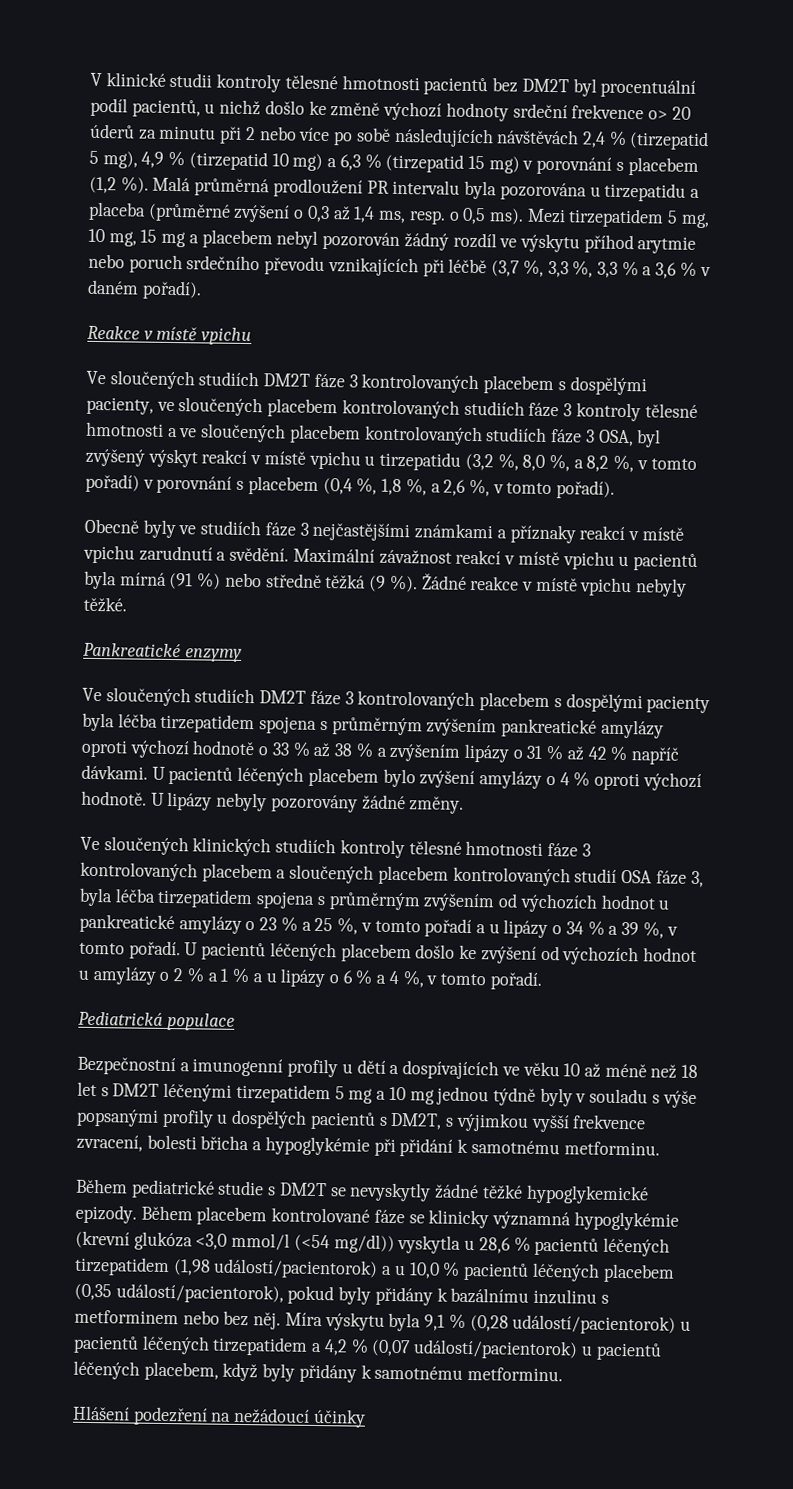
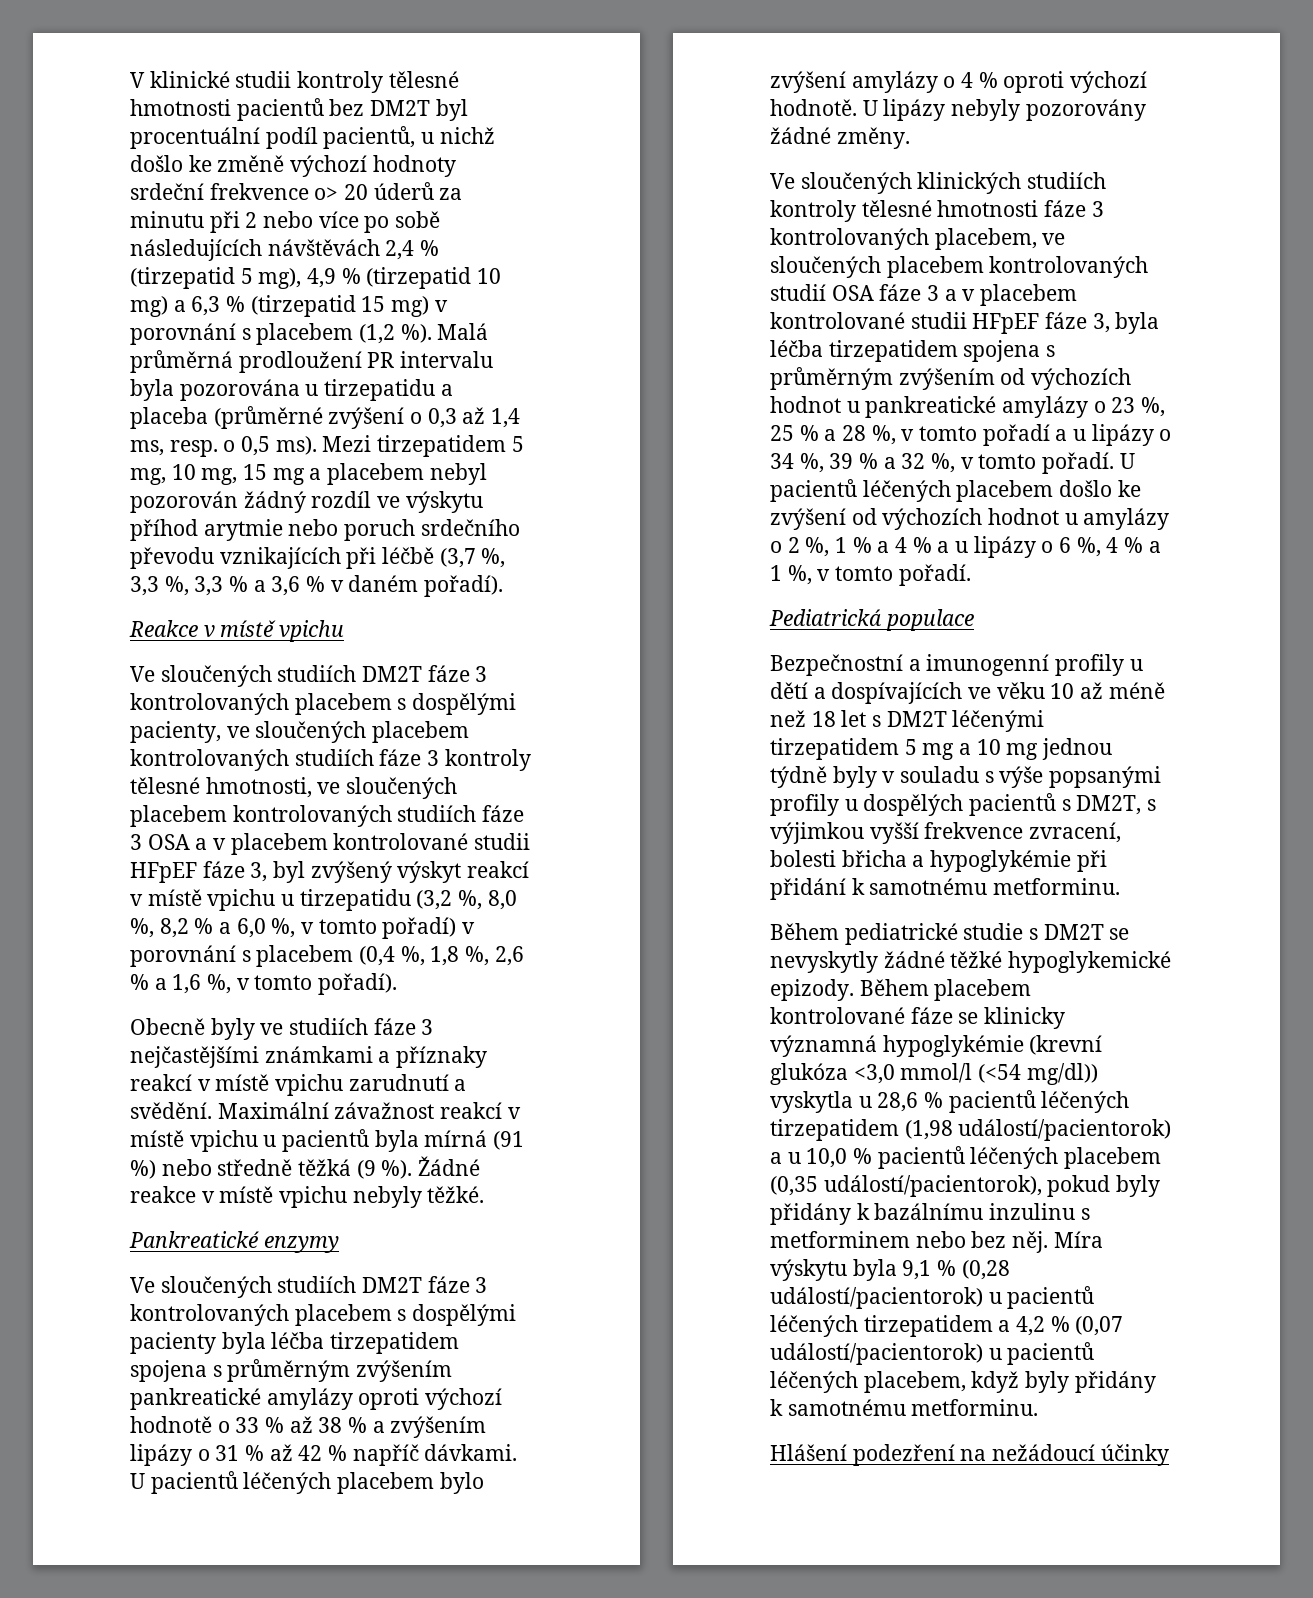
[86,421,634,447] hmotnosti a ve sloučených placebem kontrolovaných studiích fáze 3 OSA, -> [205,777,458,799] [130,805,525,827] [130,833,531,855] [130,861,268,883] hmotnosti, ve sloučených placebem kontrolovaných studiích fáze 3 OSA a v placebem kontrolované studii HFpEF fáze 3,
[573,455,610,472] a 8,2 -> [159,918,266,938] 8,2 % a 6,0
[430,479,467,496] a 2,6 -> [494,946,524,966] [130,974,202,994] 2,6 % a 1,6
[201,863,287,883] placebem a -> [934,228,1066,250] placebem, ve
(687, 877) none -> [927,284,1078,306] [770,312,1088,334] 3 a v placebem kontrolované studii HFpEF fáze
[280,916,334,932] % a 25 -> [1141,397,1166,417] [770,425,867,441] %, 25 % a 28
[587,920,640,936] % a 39 -> [799,453,926,473] %, 39 % a 32
[186,967,230,983] % a 1 -> [805,537,908,557] %, 1 % a 4
[355,969,399,985] % a 4 -> [1076,537,1161,557] [770,565,782,581] %, 4 % a 1

